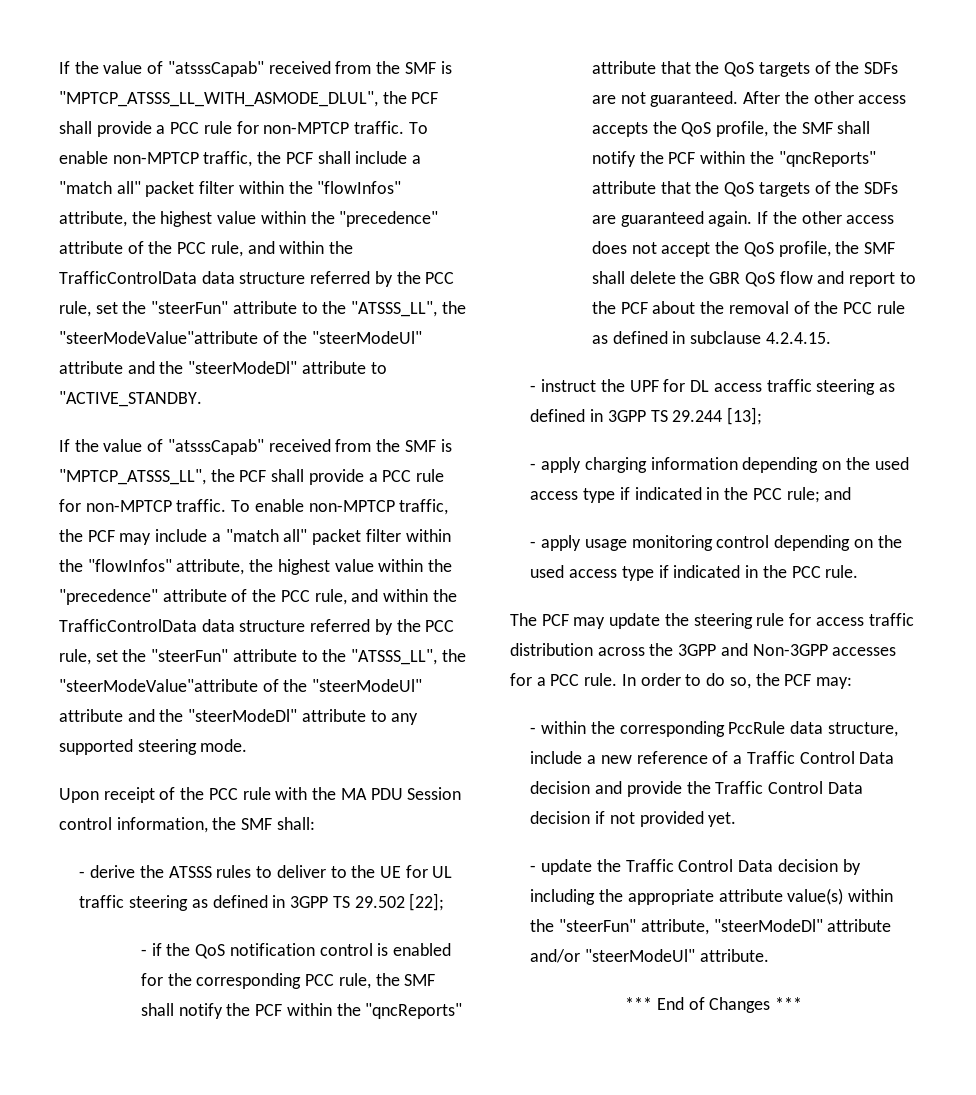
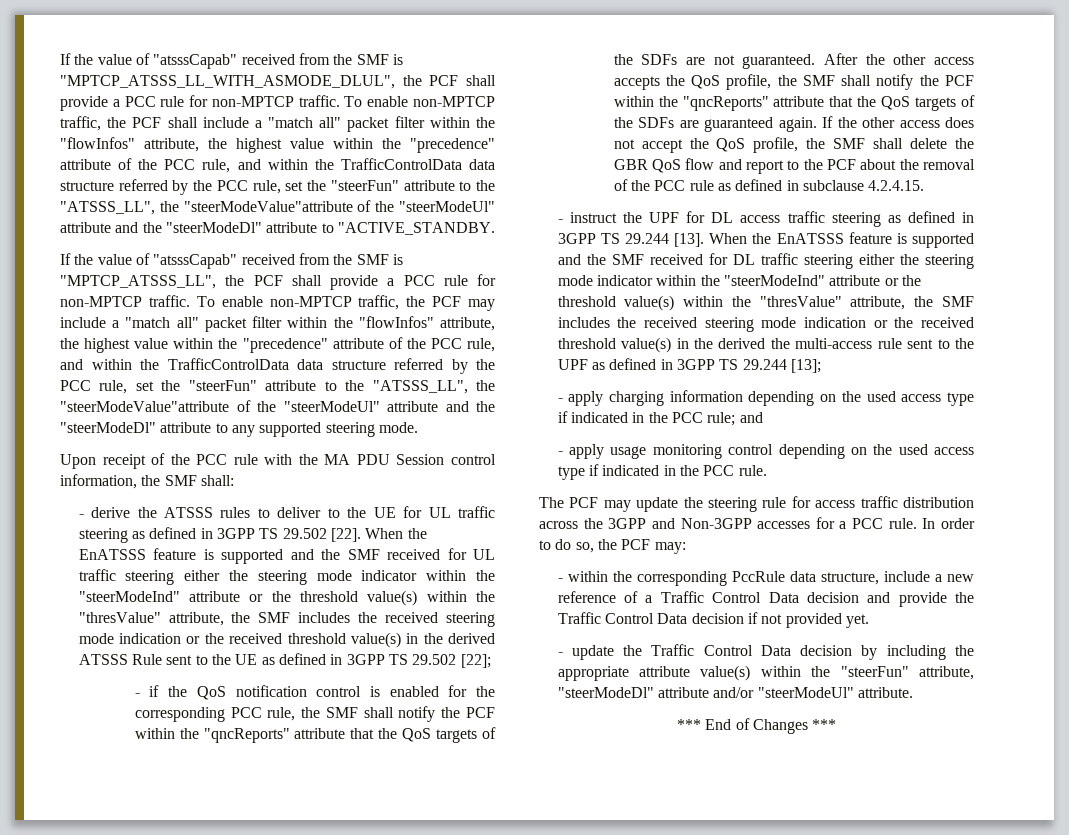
(405, 902) none -> [330,528,427,542] [78,548,495,564] [78,569,496,585] [78,590,496,606] [78,612,495,627] [78,632,495,648] [78,653,457,665] [22]. When the EnATSSS feature is supported and the SMF received for UL traffic steering either the steering mode indicator within the "steerModeInd" attribute or the threshold value(s) within the "thresValue" attribute, the SMF includes the received steering mode indication or the received threshold value(s) in the derived ATSSS Rule sent to the UE as defined in 3GPP TS 29.502
(723, 416) none -> [674,232,974,248] [557,253,974,269] [557,275,921,286] [557,295,974,311] [557,317,975,332] [557,337,975,353] [557,358,787,370] [13]. When the EnATSSS feature is supported and the SMF received for DL traffic steering either the steering mode indicator within the "steerModeInd" attribute or the threshold value(s) within the "thresValue" attribute, the SMF includes the received steering mode indication or the received threshold value(s) in the derived the multi-access rule sent to the UPF as defined in 3GPP TS 29.244

